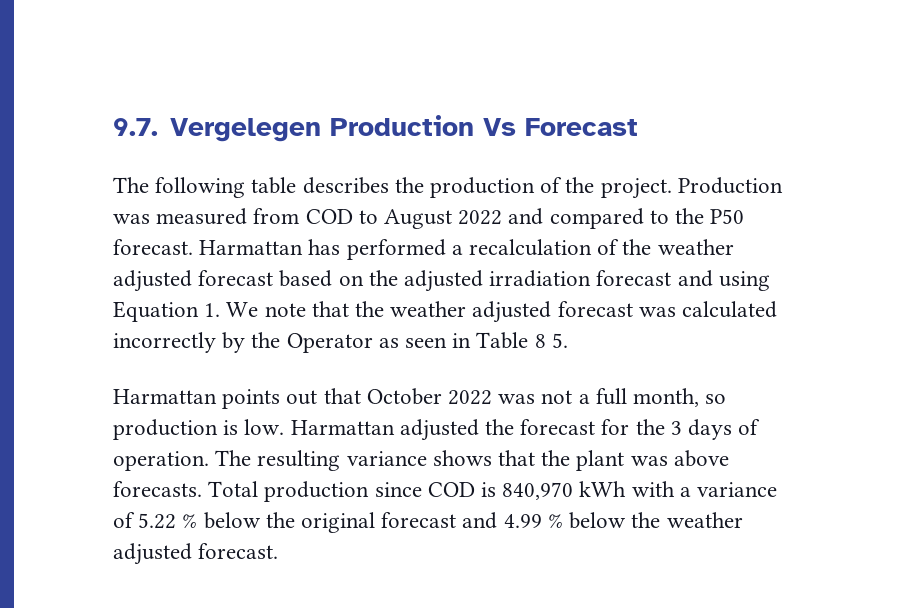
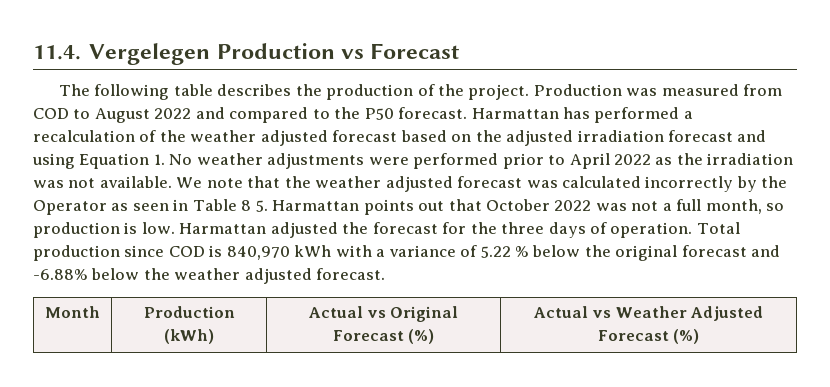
[113,118,158,136] 9.7. -> [33,45,81,60] 11.4.
[482,118,516,136] Vs -> [340,49,364,59] vs
(221, 310) none -> [169,153,794,169] [33,176,172,188] No weather adjustments were performed prior to April 2022 as the irradiation was not available.
(568, 340) // -> (268, 206) none
[670,421,682,435] 3 -> [501,222,545,234] three
[215,450,729,471] [113,481,202,497] The resulting variance shows that the plant was above forecasts. -> (693, 230) none
[503,514,563,528] 4.99 % -> [33,269,88,280] -6.88%
(279, 551) none -> [45,306,100,318] [143,306,235,318] [164,329,214,344] [308,306,459,322] [332,329,435,344] [533,306,764,321] [597,329,700,344] // Month | Production (kWh) | Actual vs Original Forecast (%) | Actual vs Weather Adjusted Forecast (%)

